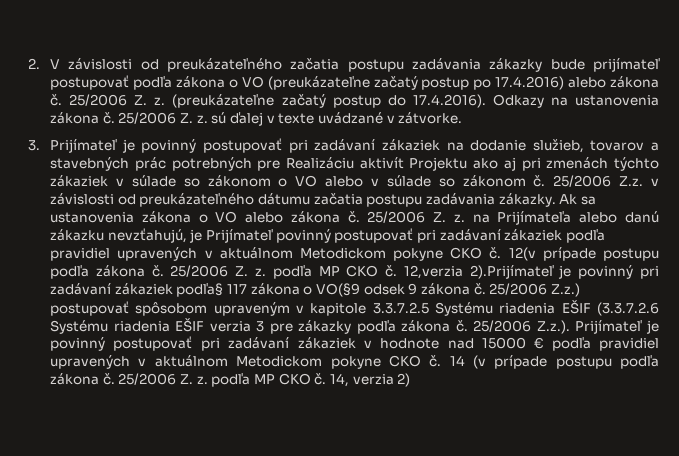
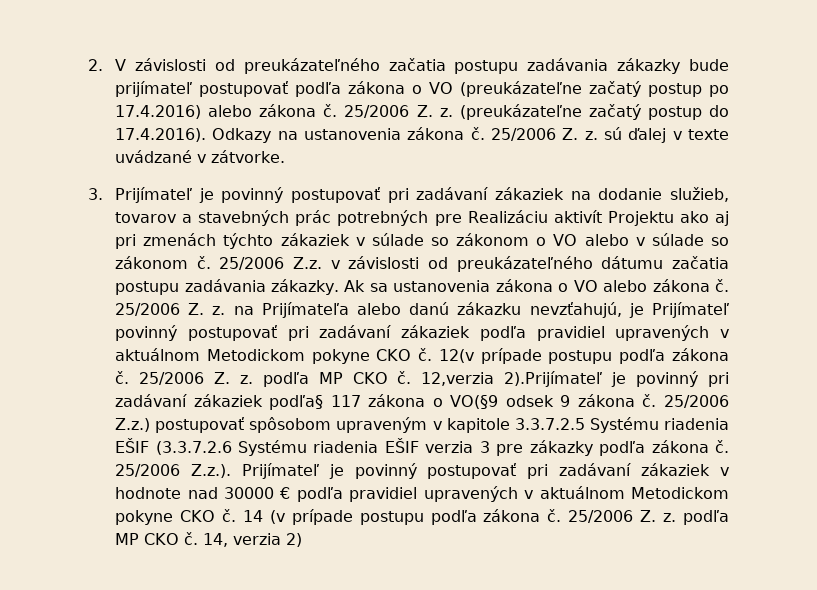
[481,337,526,349] 15000 -> [223,487,274,499] 30000

